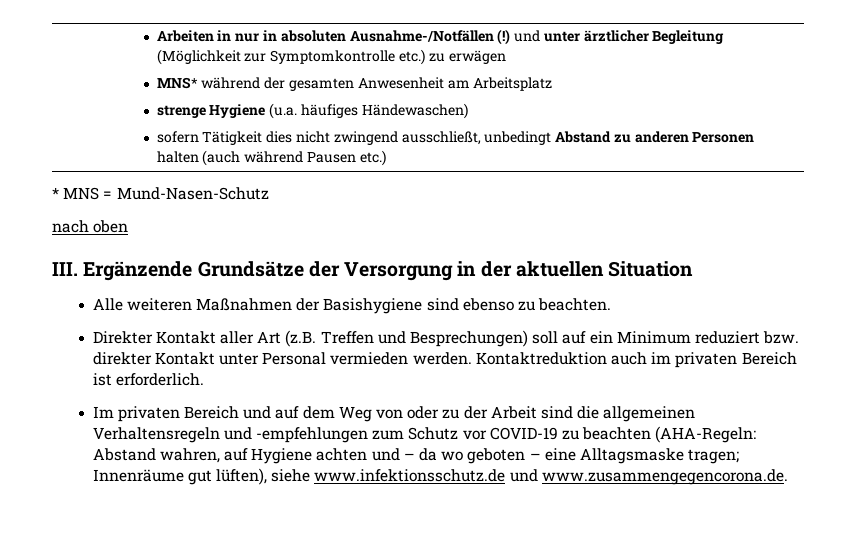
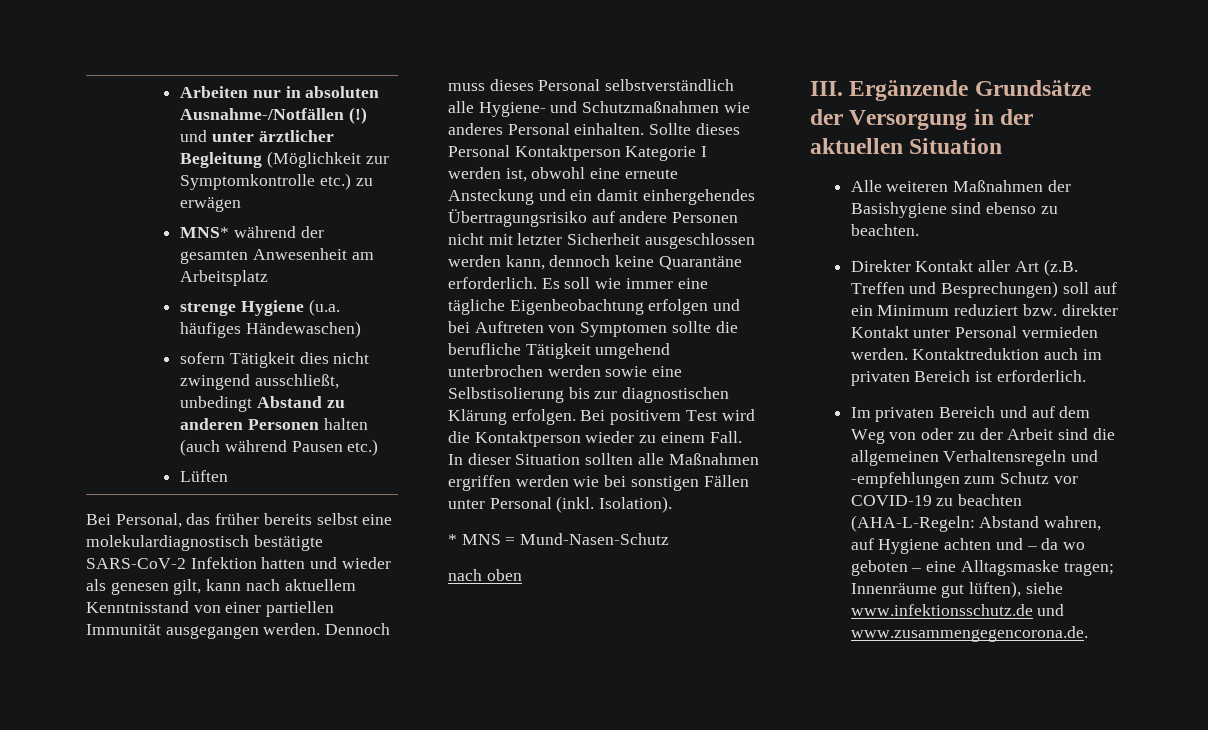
[217,30,232,41] in -> (249, 92) none
(386, 158) none -> [180,470,229,482] [86,513,393,528] [86,535,323,551] [86,557,391,569] [86,579,356,595] [86,601,335,617] [86,623,391,639] [448,79,735,91] [448,101,750,117] [448,123,740,135] [448,145,708,161] [448,167,678,182] [448,189,755,205] [448,209,739,227] [448,233,755,249] [448,255,742,270] [448,277,708,289] [448,299,741,315] [448,321,738,337] [448,343,671,359] [448,365,683,377] [448,387,730,403] [448,409,755,425] [448,431,742,447] [448,453,759,465] [448,475,749,491] [448,496,673,513] // Lüften // Bei Personal, das früher bereits selbst eine molekulardiagnostisch bestätigte SARS-CoV-2 Infektion hatten und wieder als genesen gilt, kann nach aktuellem Kenntnisstand von einer partiellen Immunität ausgegangen werden. Dennoch muss dieses Personal selbstverständlich alle Hygiene- und Schutzmaßnahmen wie anderes Personal einhalten. Sollte dieses Personal Kontaktperson Kategorie I werden ist, obwohl eine erneute Ansteckung und ein damit einhergehendes Übertragungsrisiko auf andere Personen nicht mit letzter Sicherheit ausgeschlossen werden kann, dennoch keine Quarantäne erforderlich. Es soll wie immer eine tägliche Eigenbeobachtung erfolgen und bei Auftreten von Symptomen sollte die berufliche Tätigkeit umgehend unterbrochen werden sowie eine Selbstisolierung bis zur diagnostischen Klärung erfolgen. Bei positivem Test wird die Kontaktperson wieder zu einem Fall. In dieser Situation sollten alle Maßnahmen ergriffen werden wie bei sonstigen Fällen unter Personal (inkl. Isolation).
[655,426,757,443] (AHA-Regeln: -> [850,515,975,532] (AHA-L-Regeln:

